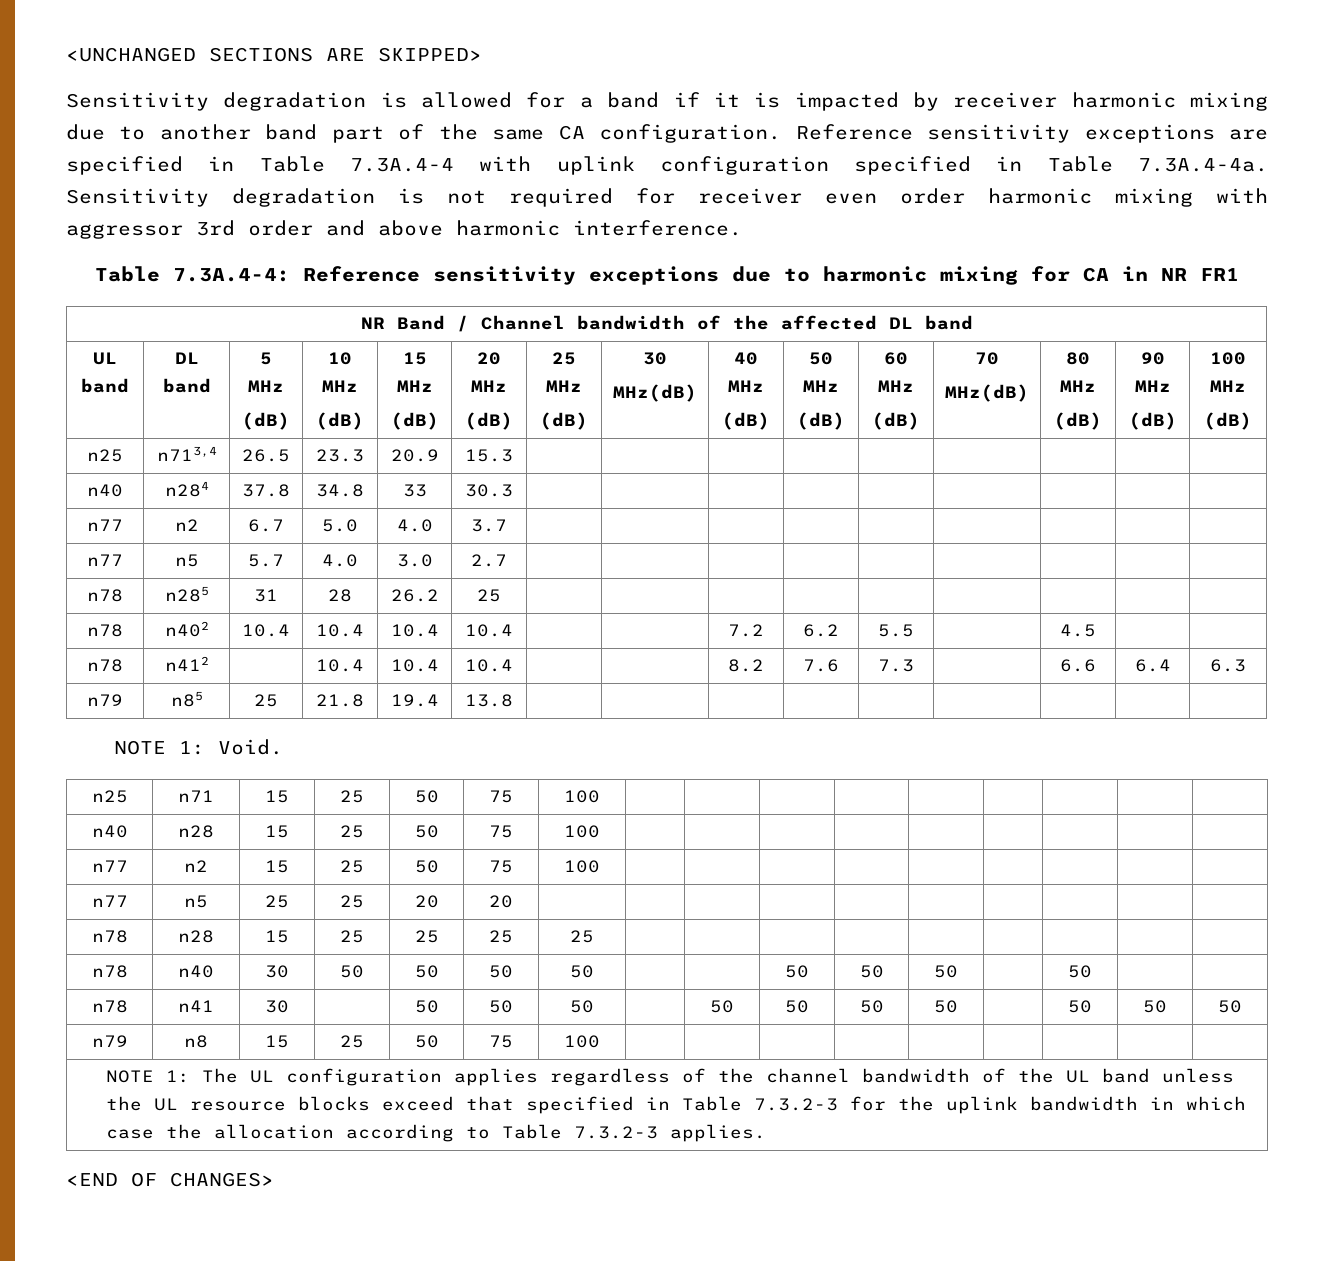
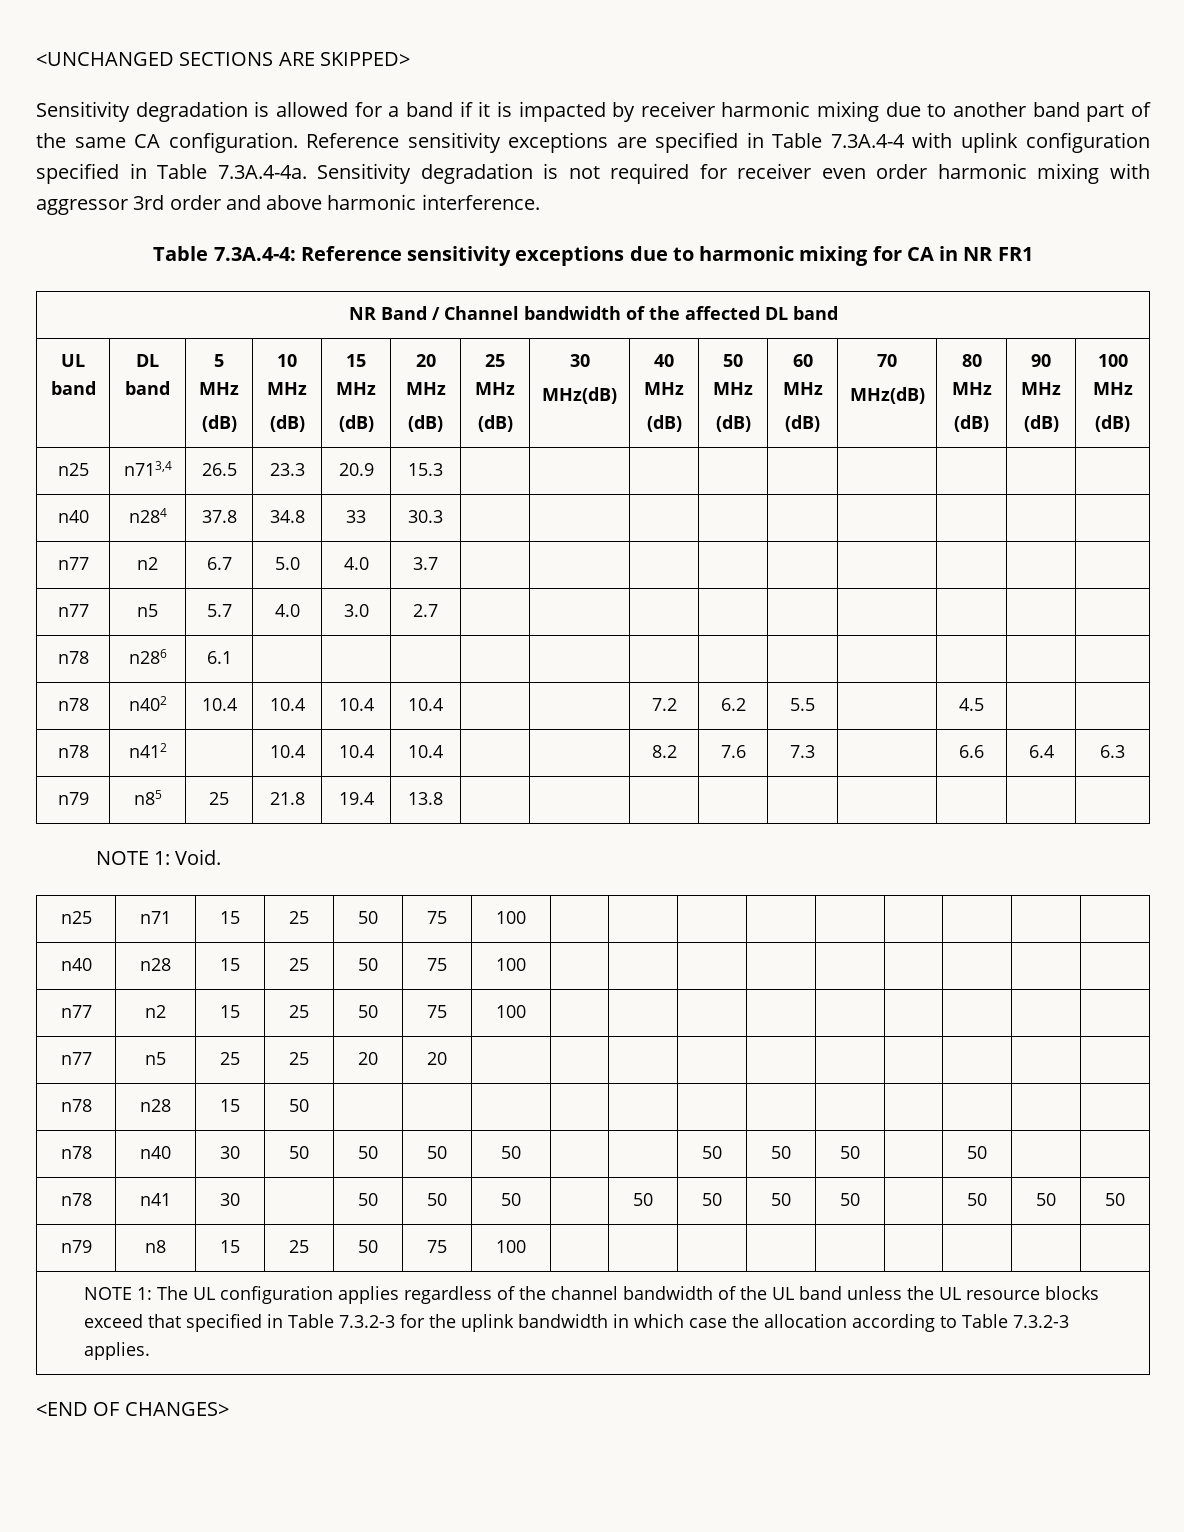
[164,586,209,602] [254,589,278,602] [328,589,352,602] [390,589,439,602] [477,589,501,602] n285 | 31 | 28 | 26.2 | 25 -> [128,649,167,664] [206,651,232,664] n286 | 6.1 | | |
[340,930,364,943] [414,930,439,943] [489,930,513,943] [570,930,594,943] 25 | 25 | 25 | 25 -> [289,1099,309,1112] 50 | | |

